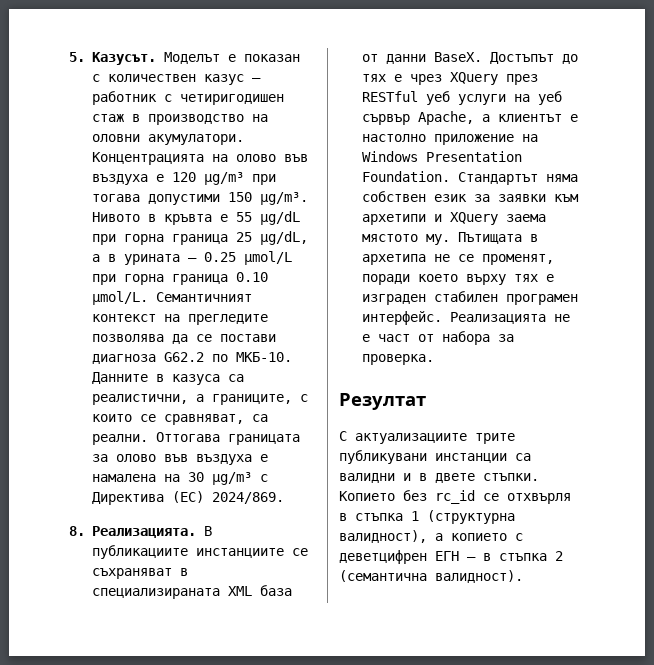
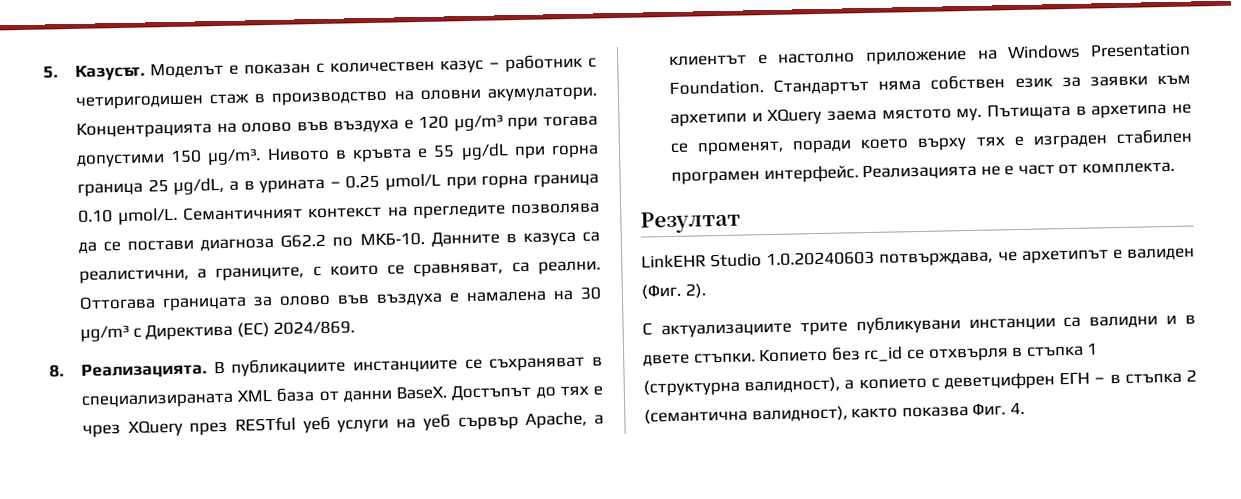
[441,331,514,345] [361,354,434,365] [339,393,426,410] набора за проверка. // Резултат -> [1082,161,1176,174] [640,210,741,234] [641,247,1195,268] [641,283,706,300] комплекта. // Резултат // LinkEHR Studio 1.0.20240603 потвърждава, че архетипът е валиден (Фиг. 2).
[435,570,523,583] валидност). -> [751,401,1025,423] валидност), както показва Фиг. 4.

